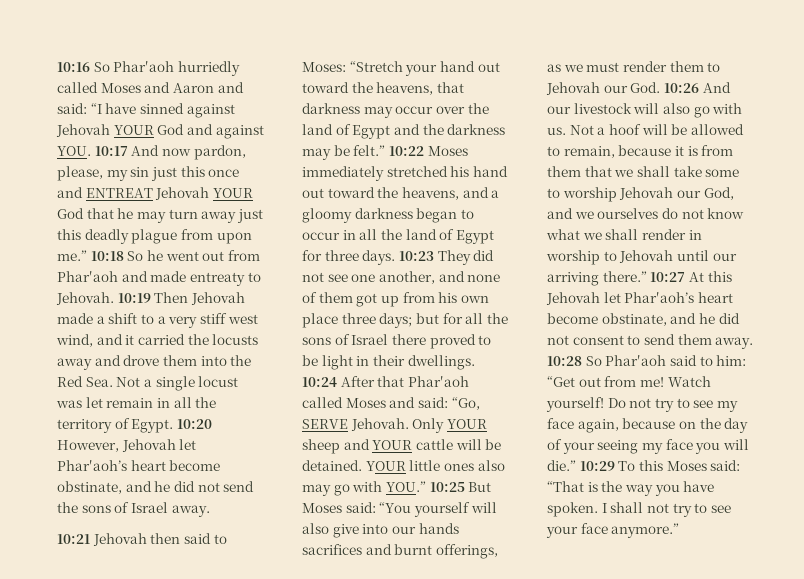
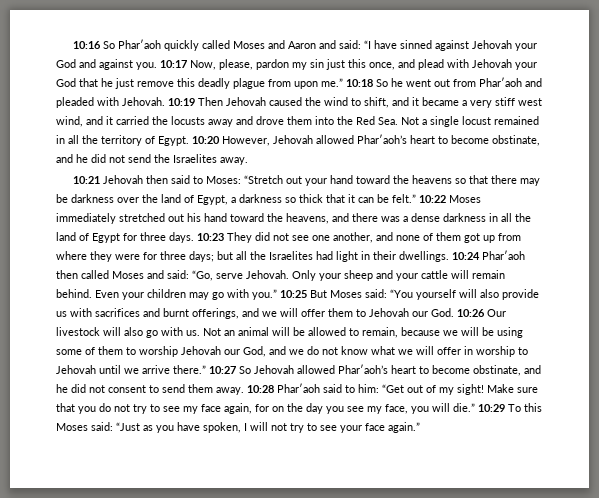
[177,61,240,76] hurriedly -> [163,40,199,51] quickly
[113,125,154,135] YOUR -> [514,43,537,51] your
[57,145,246,160] [57,166,240,181] [57,187,253,200] [57,208,263,223] YOU. 10:17 And now pardon, please, my sin just this once and ENTREAT Jehovah YOUR God that he may turn away just -> [136,59,537,70] [56,78,174,89] you. 10:17 Now, please, pardon my sin just this once, and plead with Jehovah your God that he just remove
[150,271,261,286] made entreaty to -> [56,97,119,108] pleaded with
[57,313,154,324] made a shift to -> [269,97,459,108] caused the wind to shift, and it became
[56,397,154,408] was let remain -> [494,116,539,125] remained
[179,439,197,450] [57,460,166,471] let Phar′aoh’s heart -> [316,134,448,144] allowed Phar′aoh’s heart to
[81,502,168,513] sons of Israel -> [173,154,217,163] Israelites
(403, 66) none -> [285,176,302,184] out
[477,62,500,72] [302,82,464,95] [302,103,489,118] [302,124,506,139] [302,148,331,160] out toward the heavens, that darkness may occur over the land of Egypt and the darkness may -> [355,175,540,186] [56,194,374,205] toward the heavens so that there may be darkness over the land of Egypt, a darkness so thick that it can
(448, 171) none -> [168,214,184,222] out
[302,188,324,198] out -> (227, 217) none
[491,190,500,198] [302,208,474,223] [302,232,340,240] a gloomy darkness began to occur -> [352,213,486,222] there was a dense darkness
[438,292,489,303] [302,313,338,328] his own place -> [56,251,157,262] where they were for
[442,313,508,324] [302,334,492,349] [302,355,318,366] for all the sons of Israel there proved to be -> [236,251,333,260] all the Israelites had
[340,376,469,387] After that Phar′aoh -> [482,250,525,260] [56,270,78,279] Phar′aoh then
[302,419,348,429] SERVE -> [216,273,243,279] serve
[446,419,487,429] YOUR -> [319,273,341,281] your
[372,440,413,450] YOUR -> [396,273,418,281] your
[485,439,502,450] [302,460,505,471] be detained. YOUR little ones also -> [472,270,505,279] [56,289,186,300] remain behind. Even your children
[385,481,426,492] YOU.” -> [252,289,277,300] you.”
[332,523,459,538] [302,544,498,559] [547,61,667,72] give into our hands sacrifices and burnt offerings, as we must render -> [502,289,539,300] [56,308,325,319] provide us with sacrifices and burnt offerings, and we will offer
[702,82,731,93] [547,106,571,114] And our -> [487,309,506,317] Our
[597,124,641,135] a hoof -> [224,327,269,336] an animal
[674,145,734,156] [547,166,740,177] it is from them that we shall take some -> [443,327,523,338] [56,346,123,355] we will be using some of them
[597,208,659,219] ourselves -> (304, 352) none
[605,229,686,240] shall render -> [416,346,461,355] will offer
[712,253,737,261] [547,271,732,286] [546,292,733,305] our arriving there.” 10:27 At this Jehovah let Phar′aoh’s heart -> [124,364,429,374] we arrive there.” 10:27 So Jehovah allowed Phar′aoh’s heart to
[585,356,602,366] So -> (274, 389) none
[604,376,711,387] [546,397,626,412] from me! Watch yourself! Do -> [426,384,538,395] [56,403,111,414] of my sight! Make sure that you do
[622,418,676,429] because -> [255,404,269,412] for
[547,439,693,454] of your seeing my face -> [326,404,408,414] you see my face,
[547,481,715,496] [547,502,644,517] “That is the way you have spoken. I shall -> [116,422,268,433] “Just as you have spoken, I will
[611,523,680,538] anymore.” -> [388,422,420,433] again.”

